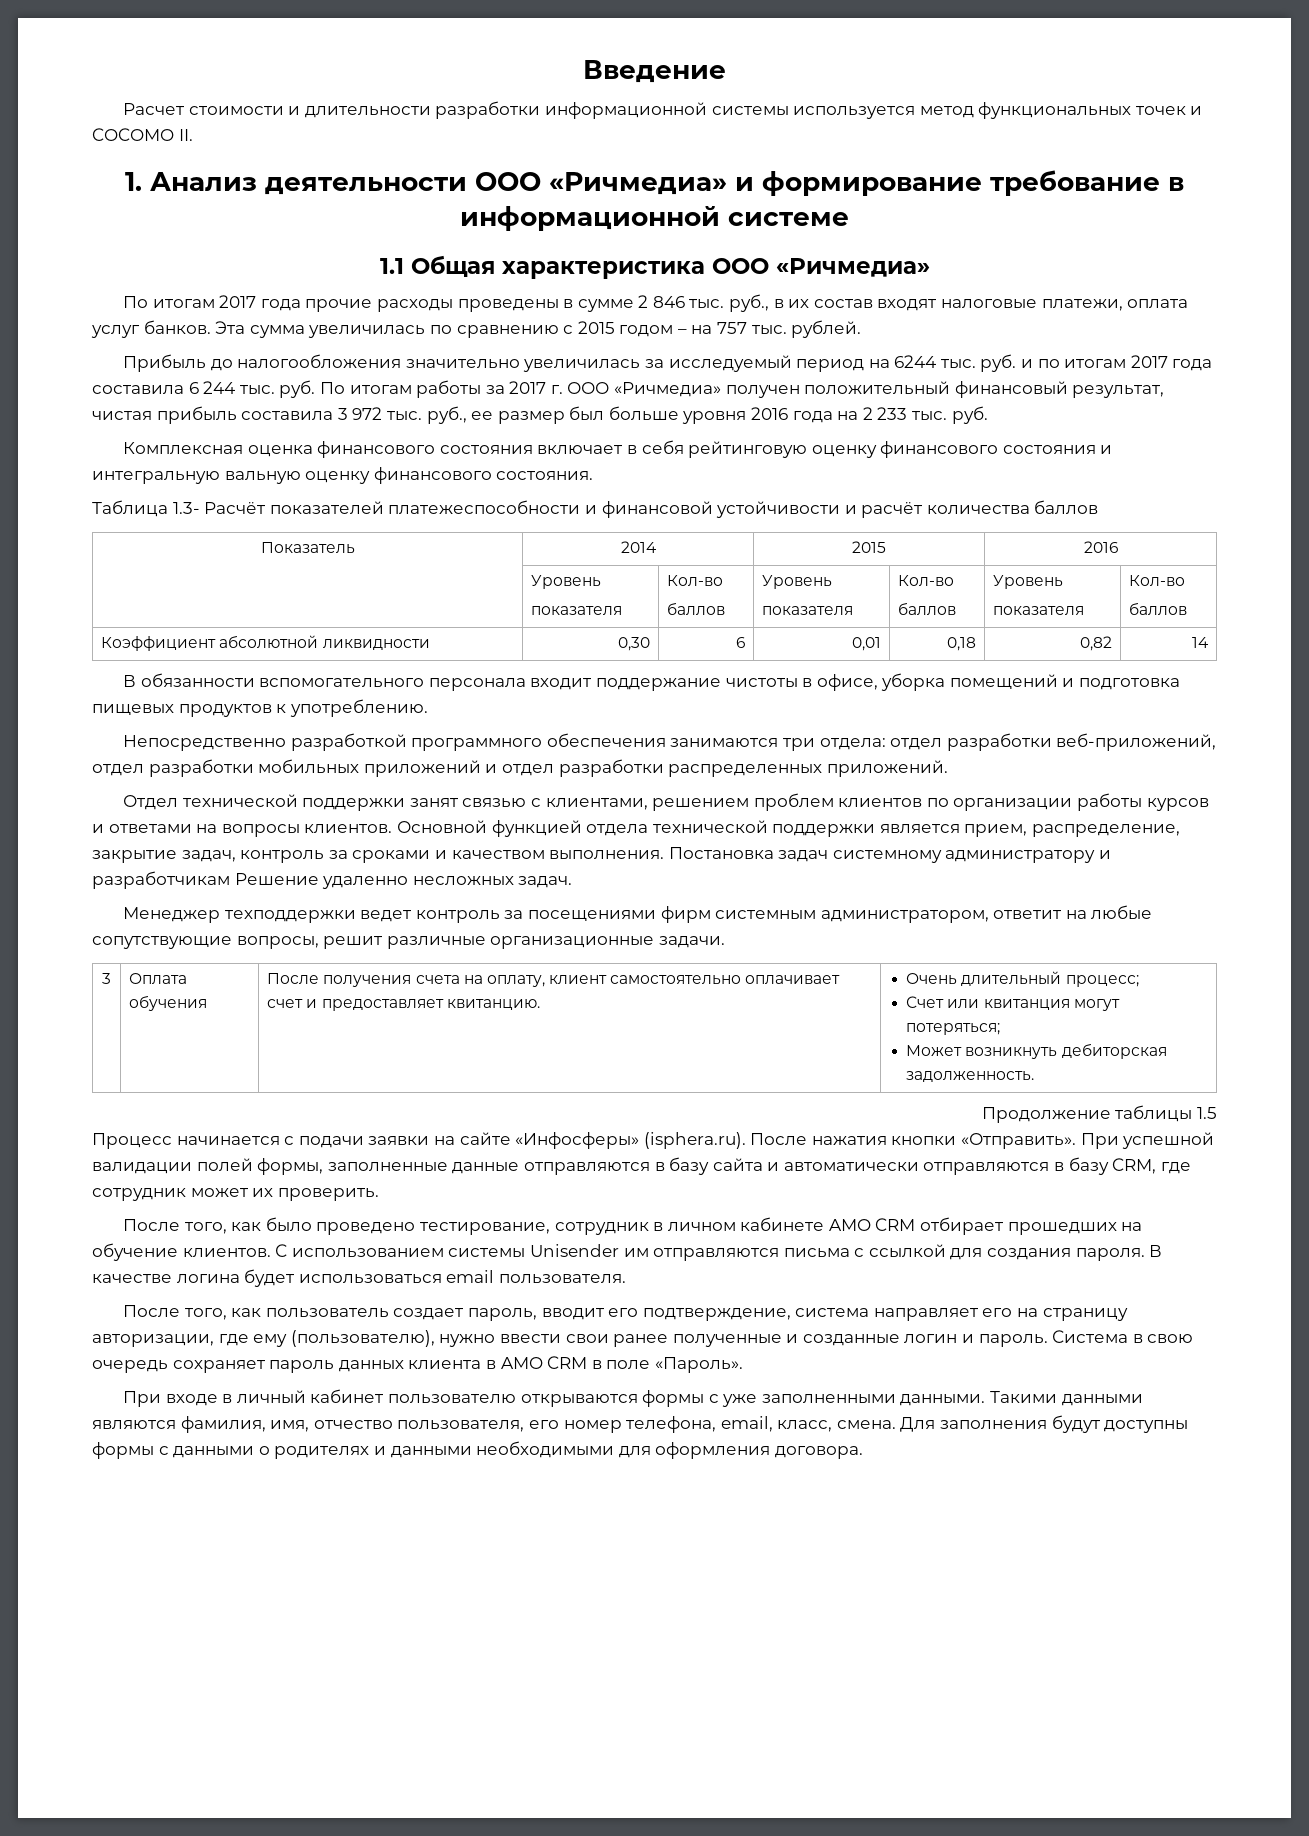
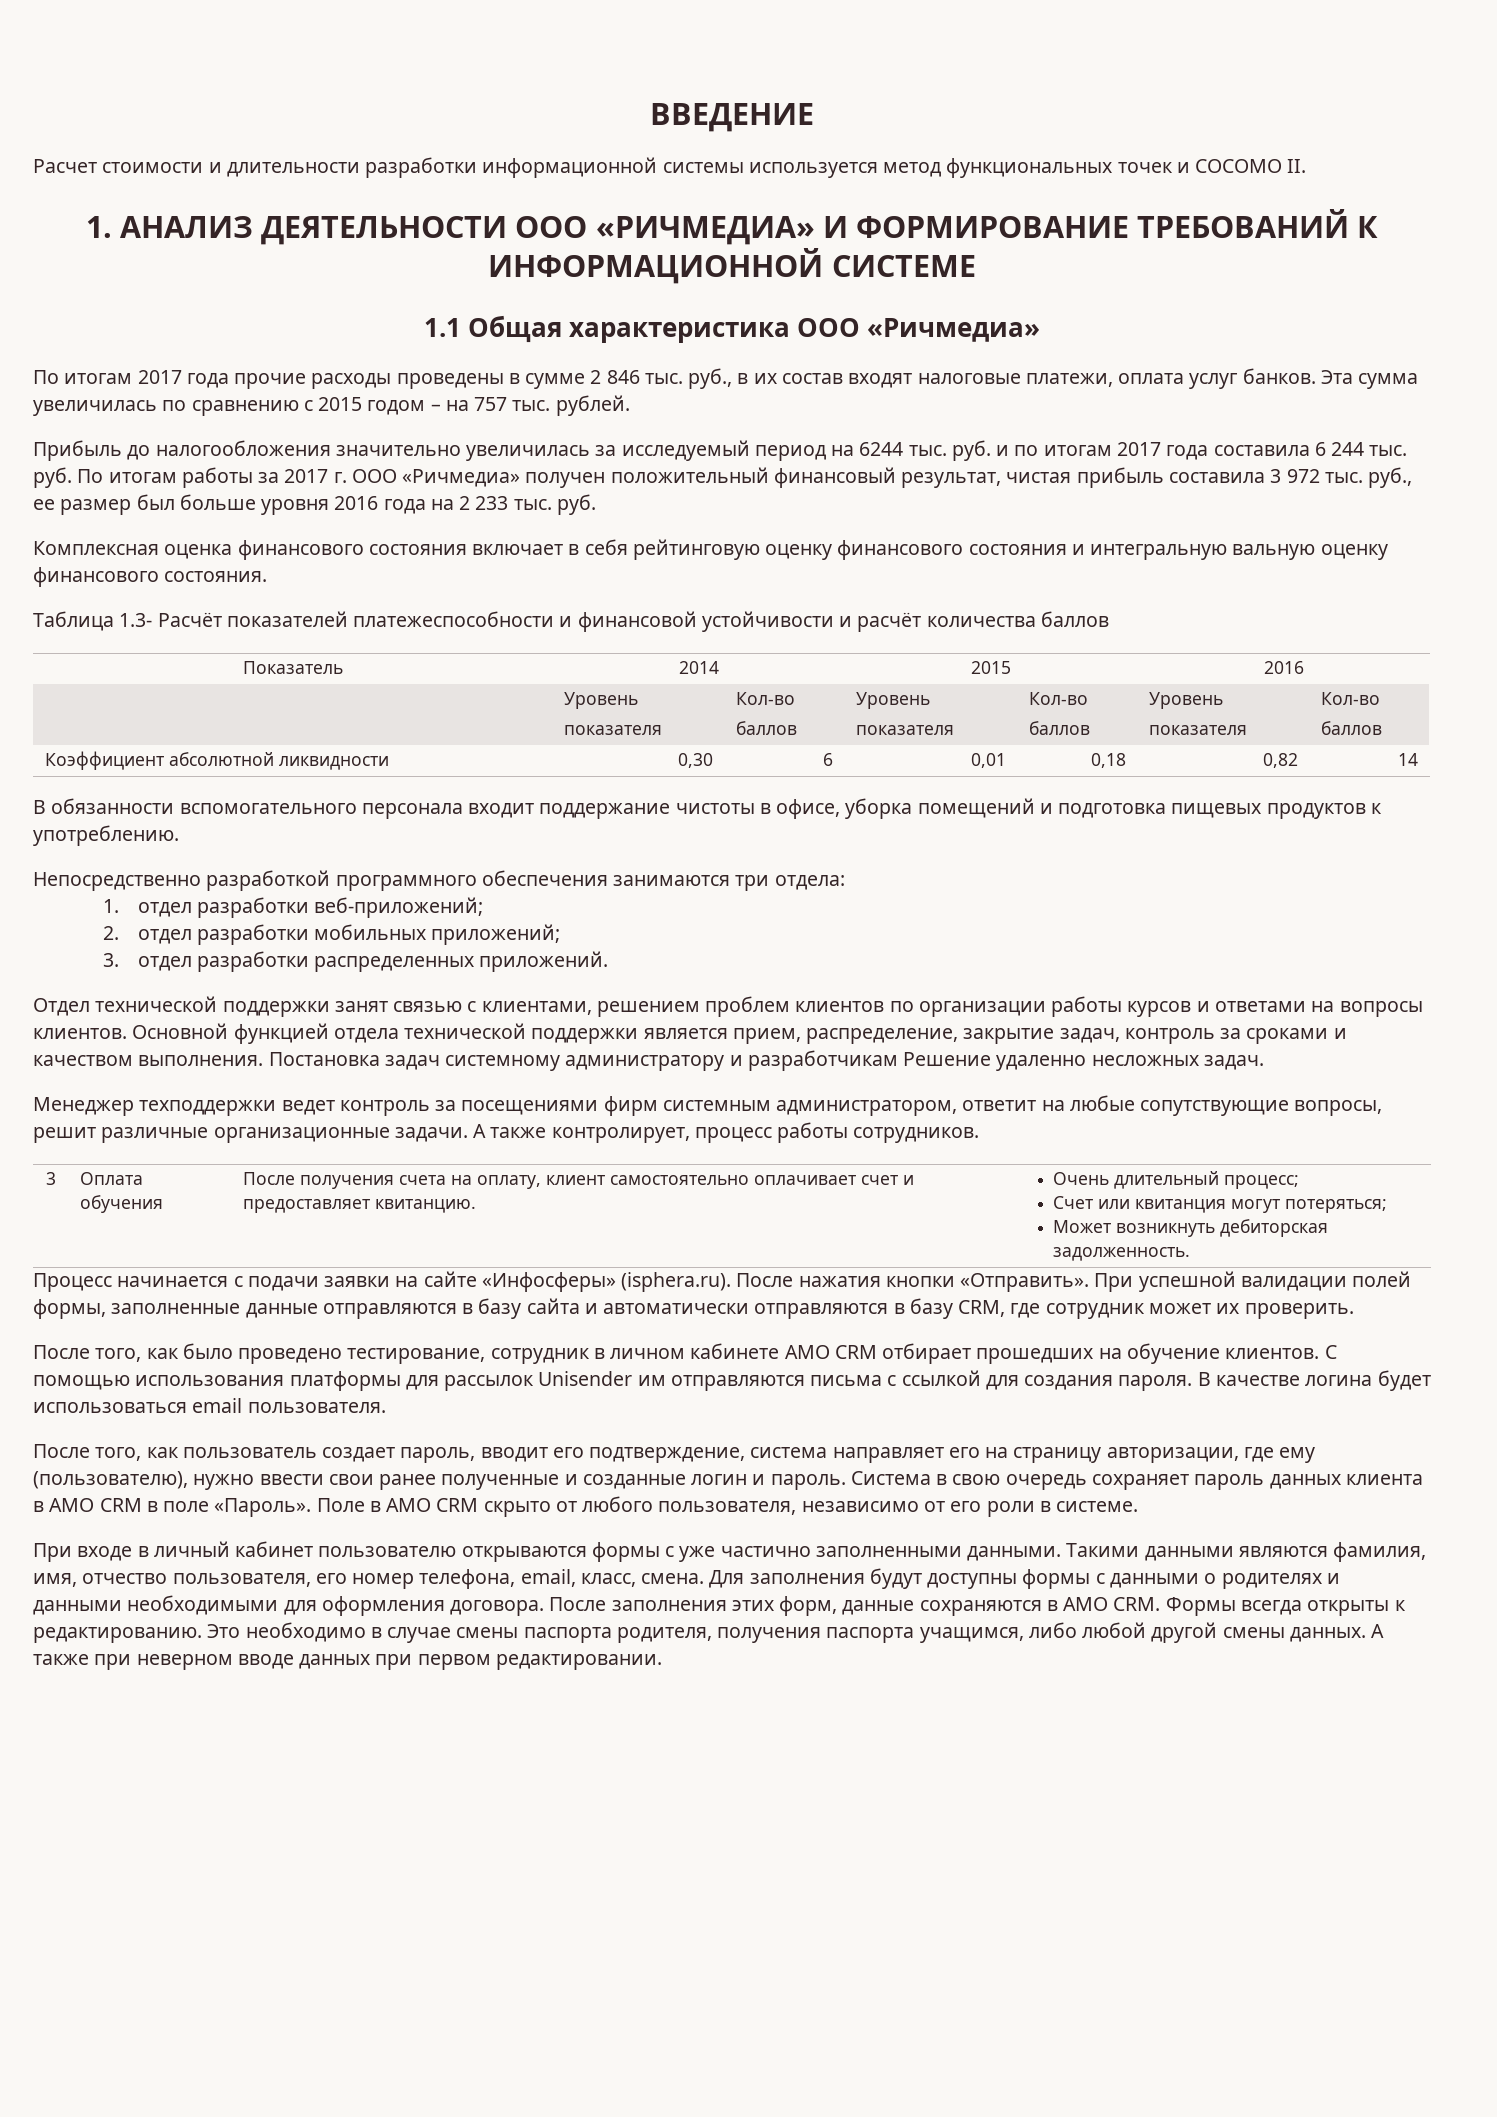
[583,60,726,83] Введение -> [650,103,814,132] ВВЕДЕНИЕ
[150,170,1184,196] [460,206,849,231] Анализ деятельности ООО «Ричмедиа» и формирование требование в информационной системе -> [119,209,1379,245] [488,248,976,284] АНАЛИЗ ДЕЯТЕЛЬНОСТИ ООО «РИЧМЕДИА» И ФОРМИРОВАНИЕ ТРЕБОВАНИЙ К ИНФОРМАЦИОННОЙ СИСТЕМЕ
[890,733,1217,751] отдел разработки веб-приложений, -> [102,897,484,918] [102,926,119,940] // 1. отдел разработки веб-приложений; // 2.
[363,760,498,777] приложений и -> [431,924,561,945] [102,953,119,967] приложений; // 3.
(725, 942) none -> [473,1122,980,1143] А также контролирует, процесс работы сотрудников.
[981,1105,1217,1123] // Продолжение таблицы 1.5 -> (1191, 1254) none
[291,1248,526,1258] использованием системы -> [33,1371,535,1391] помощью использования платформы для рассылок
(743, 1365) none -> [316,1496,1139,1517] Поле в AMO CRM скрыто от любого пользователя, независимо от его роли в системе.
(758, 1400) none -> [720,1546,811,1557] частично
(863, 1452) none -> [549,1596,1406,1616] [33,1622,1385,1643] [33,1654,662,1670] После заполнения этих форм, данные сохраняются в AMO CRM. Формы всегда открыты к редактированию. Это необходимо в случае смены паспорта родителя, получения паспорта учащимся, либо любой другой смены данных. А также при неверном вводе данных при первом редактировании.

